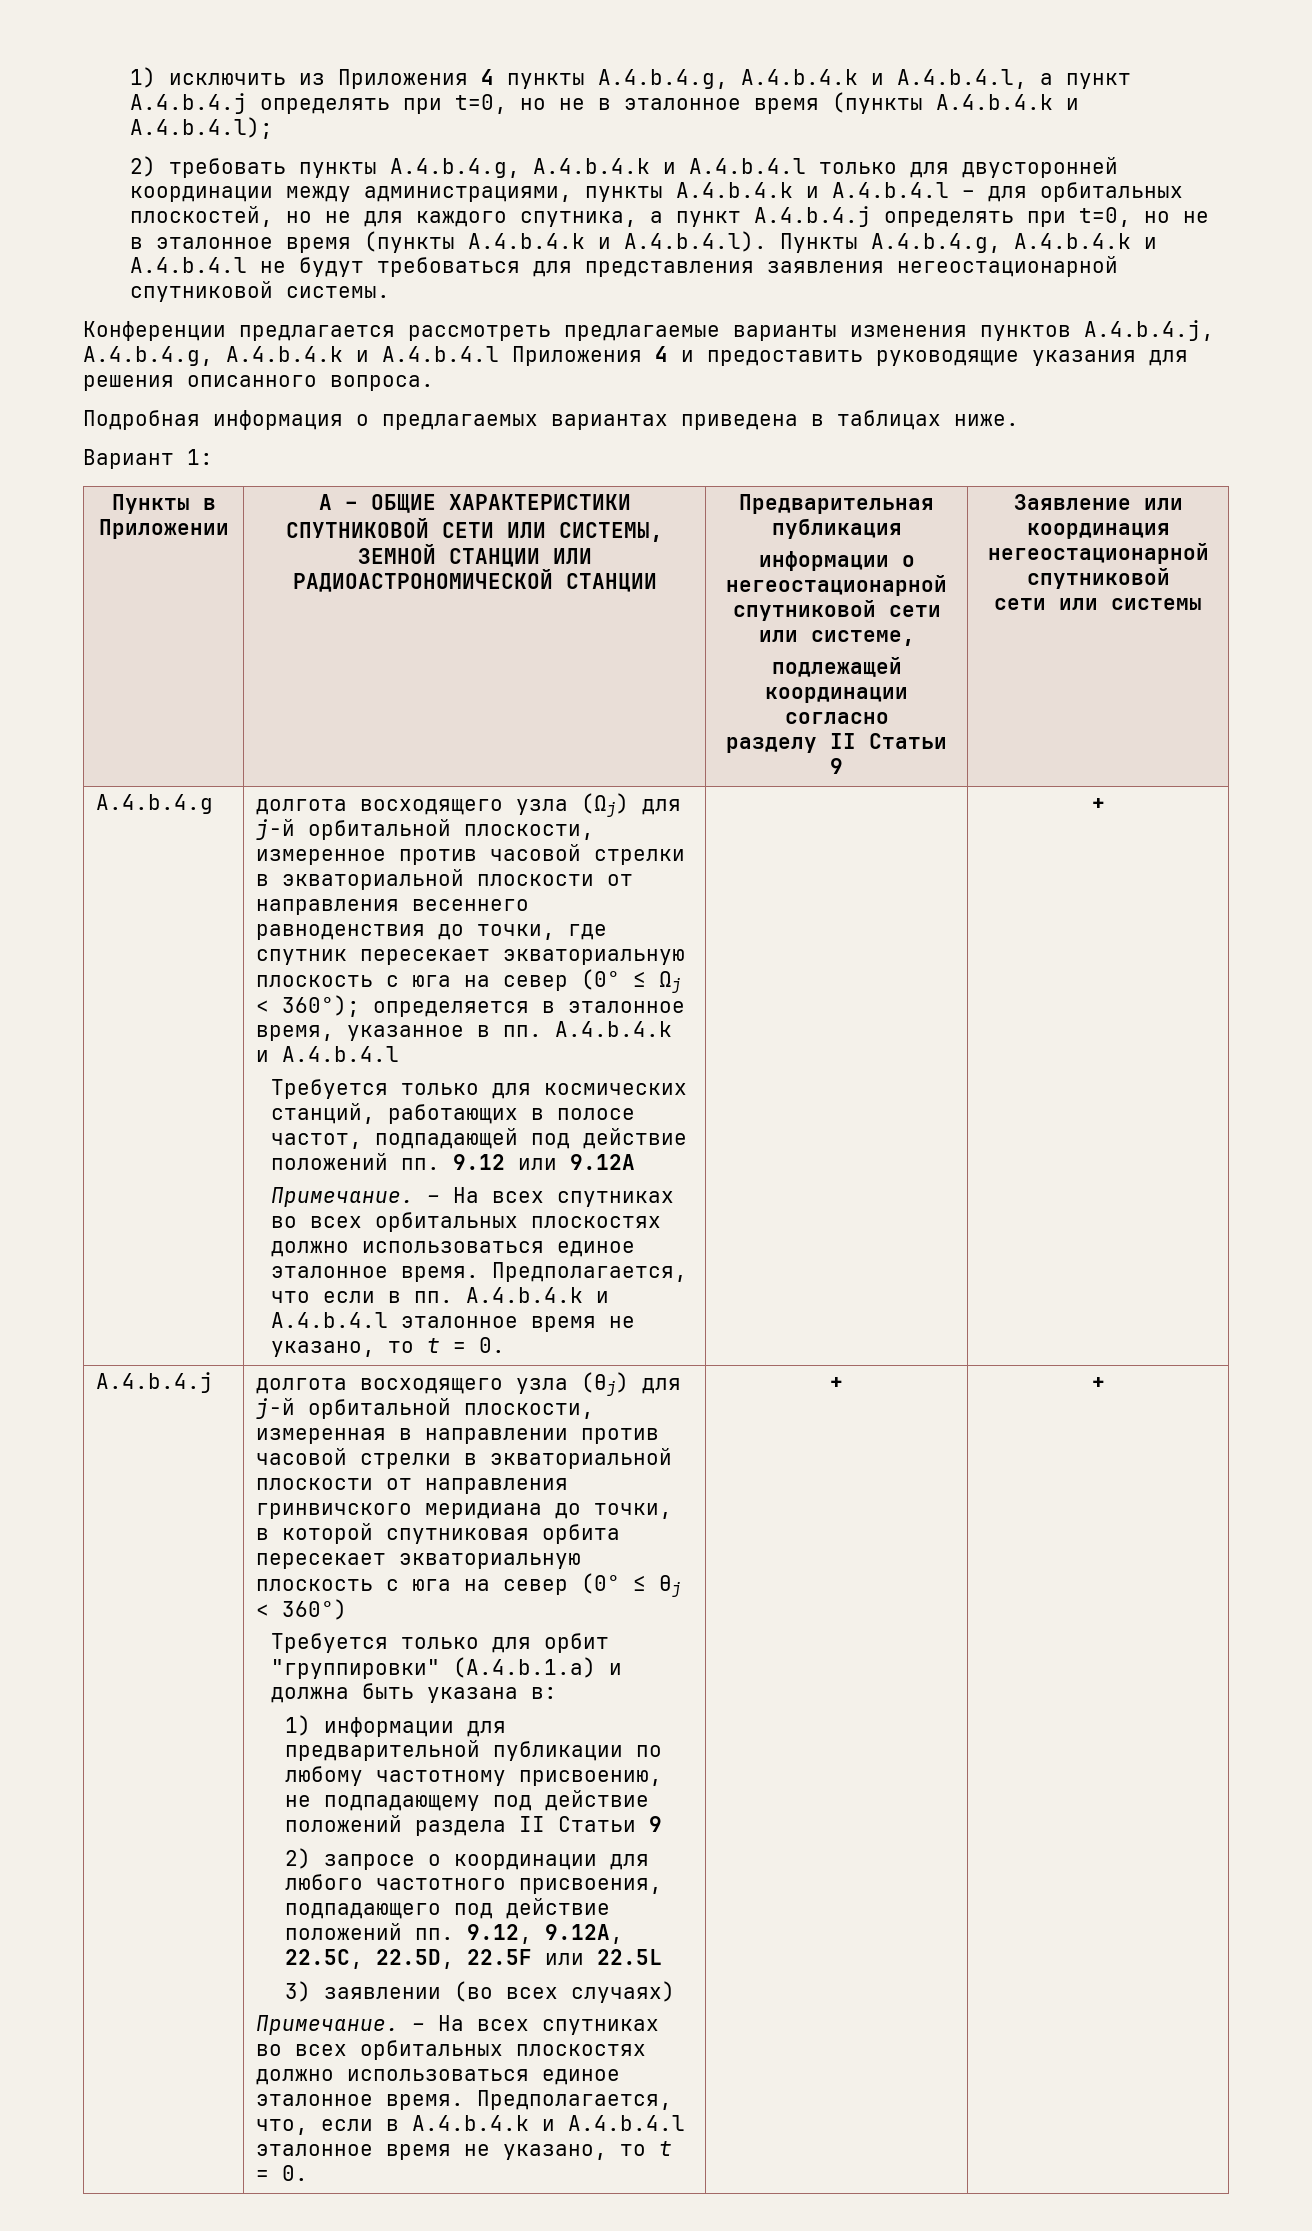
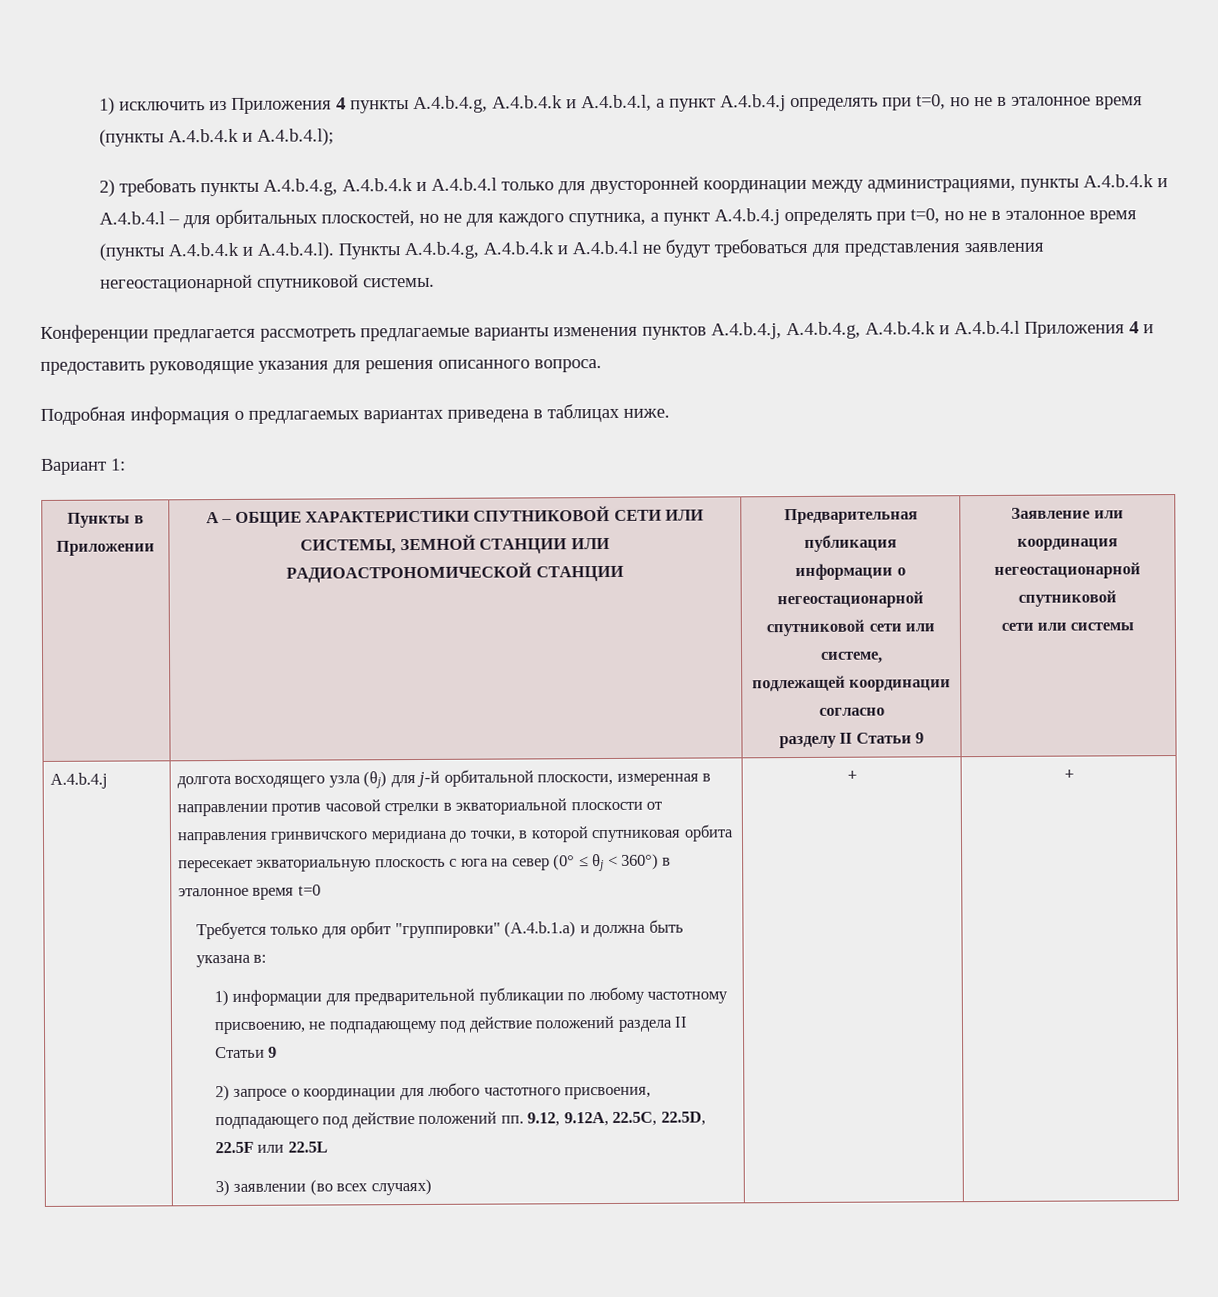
[96,794,214,814] [256,793,682,817] [256,819,595,840] [256,844,686,865] [256,869,634,890] [256,899,530,915] [256,924,608,940] [256,949,686,965] [256,969,682,993] [256,995,686,1017] [256,1021,673,1041] [256,1046,400,1062] [270,1079,687,1099] [270,1103,635,1124] [270,1128,687,1149] [270,1153,635,1170] [270,1187,674,1207] [270,1212,661,1232] [270,1241,635,1257] [270,1262,687,1282] [270,1287,609,1303] [270,1312,635,1332] [270,1337,505,1357] [1091,798,1105,810] // A.4.b.4.g | долгота восходящего узла (Ωj) для j-й орбитальной плоскости, измеренное против часовой стрелки в экваториальной плоскости от направления весеннего равноденствия до точки, где спутник пересекает экваториальную плоскость с юга на север (0° ≤ Ωj < 360°); определяется в эталонное время, указанное в пп. A.4.b.4.k и A.4.b.4.l // Требуется только для космических станций, работающих в полосе частот, подпадающей под действие положений пп. 9.12 или 9.12A // Примечание. – На всех спутниках во всех орбитальных плоскостях должно использоваться единое эталонное время. Предполагается, что если в пп. A.4.b.4.k и A.4.b.4.l эталонное время не указано, то t = 0. | | + -> (1135, 626) none
(348, 1609) none -> [662,857,672,866] [177,884,321,900] в эталонное время t=0
[256,2015,660,2035] [256,2040,647,2060] [256,2069,621,2085] [256,2090,673,2110] [256,2115,686,2135] [256,2141,673,2160] [256,2165,309,2181] // Примечание. – На всех спутниках во всех орбитальных плоскостях должно использоваться единое эталонное время. Предполагается, что, если в A.4.b.4.k и A.4.b.4.l эталонное время не указано, то t = 0. -> (432, 1187) none

